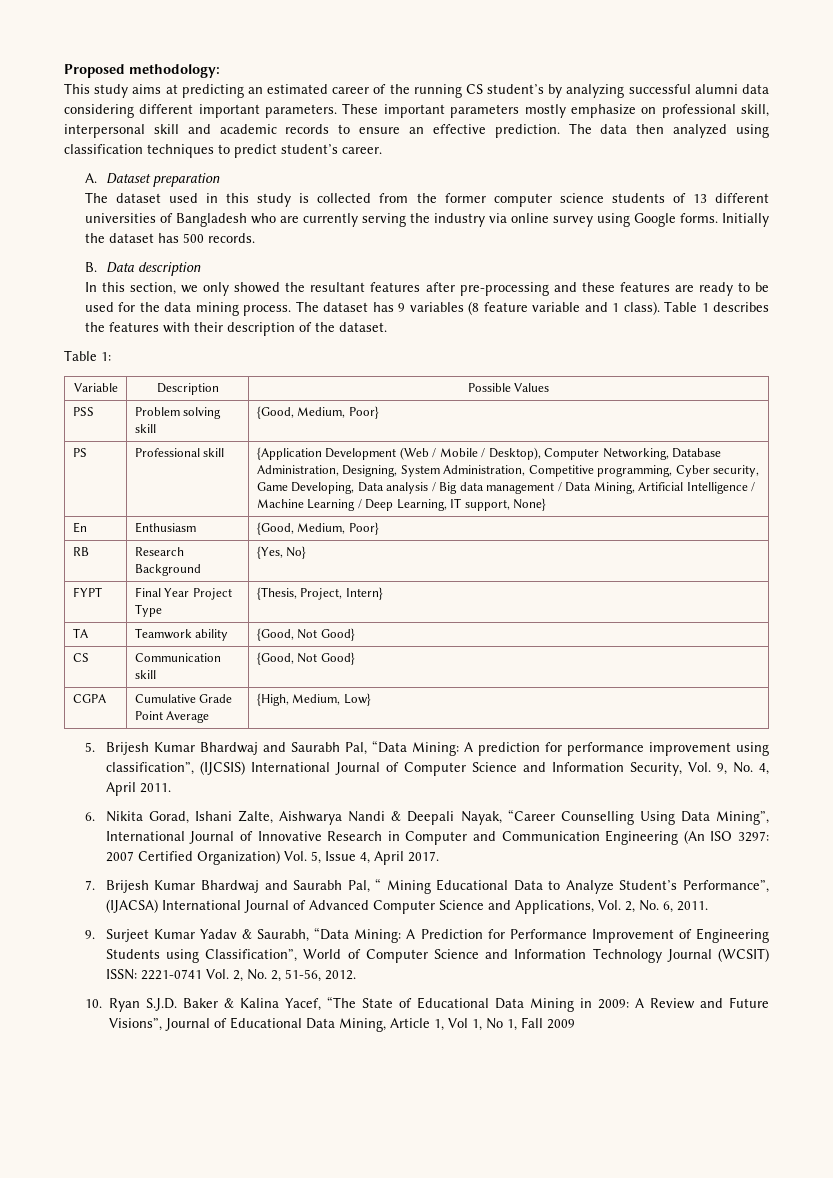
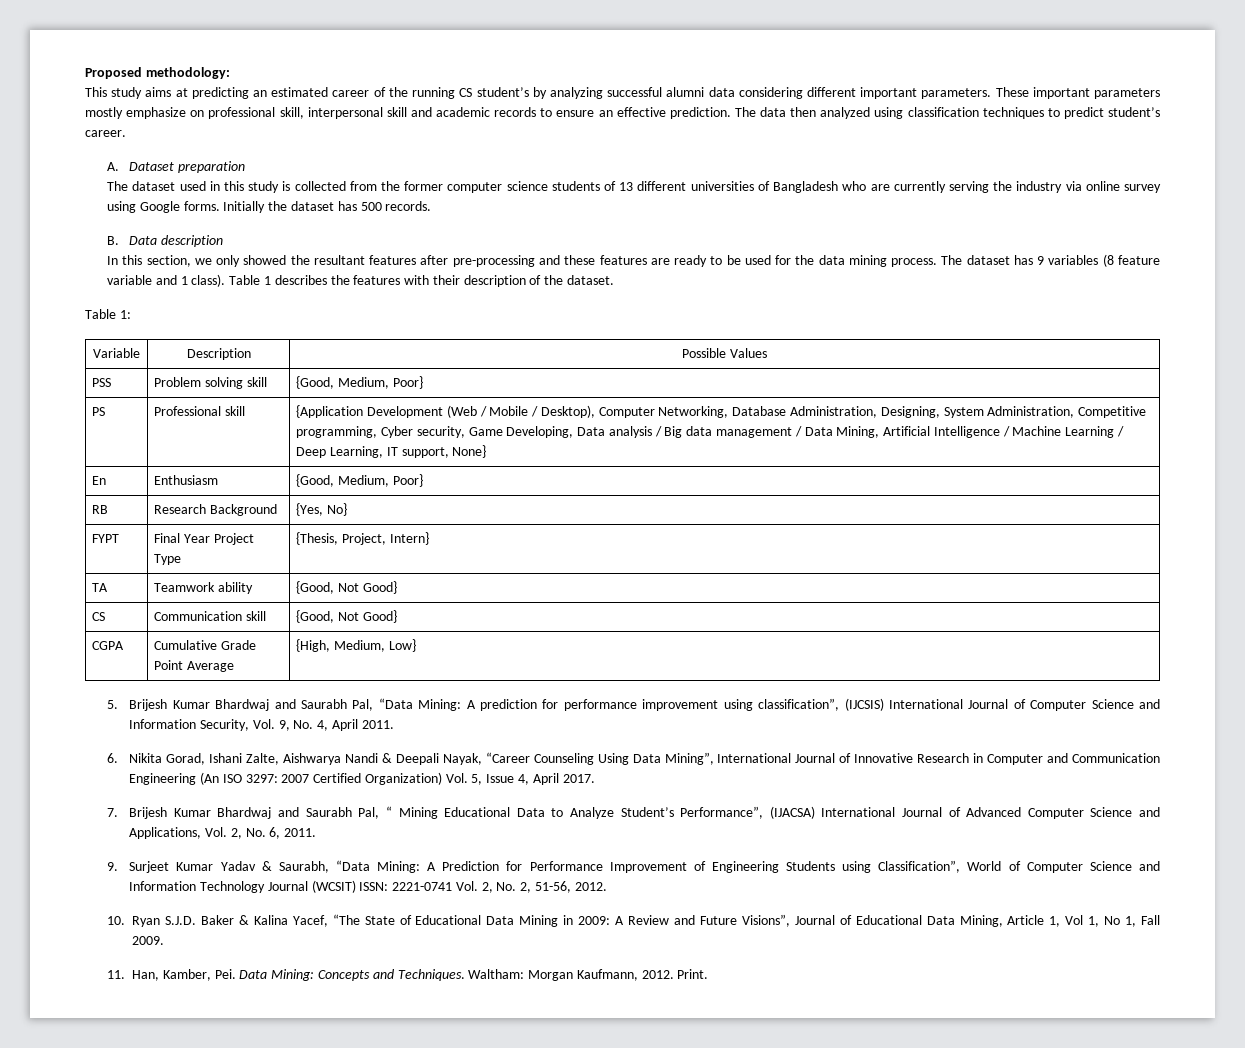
[560,811,634,825] Counselling -> [533,753,594,765] Counseling
[547,1019,576,1029] 2009 -> [132,936,165,945] [107,969,709,981] 2009. // 11. Han, Kamber, Pei. Data Mining: Concepts and Techniques. Waltham: Morgan Kaufmann, 2012. Print.

